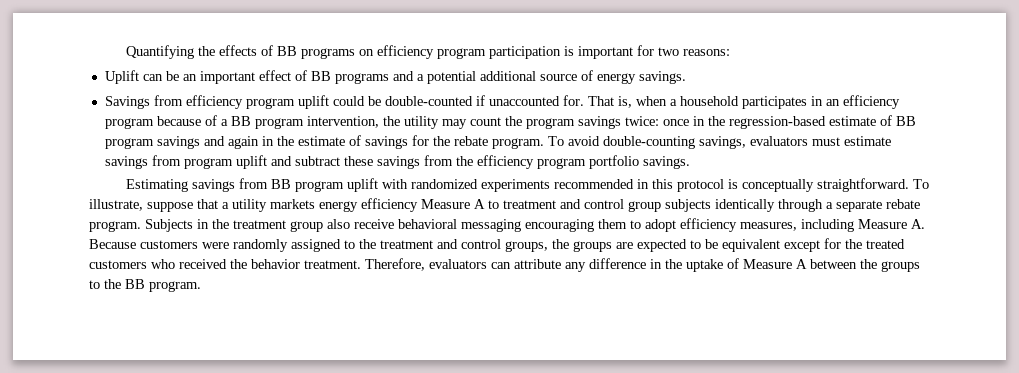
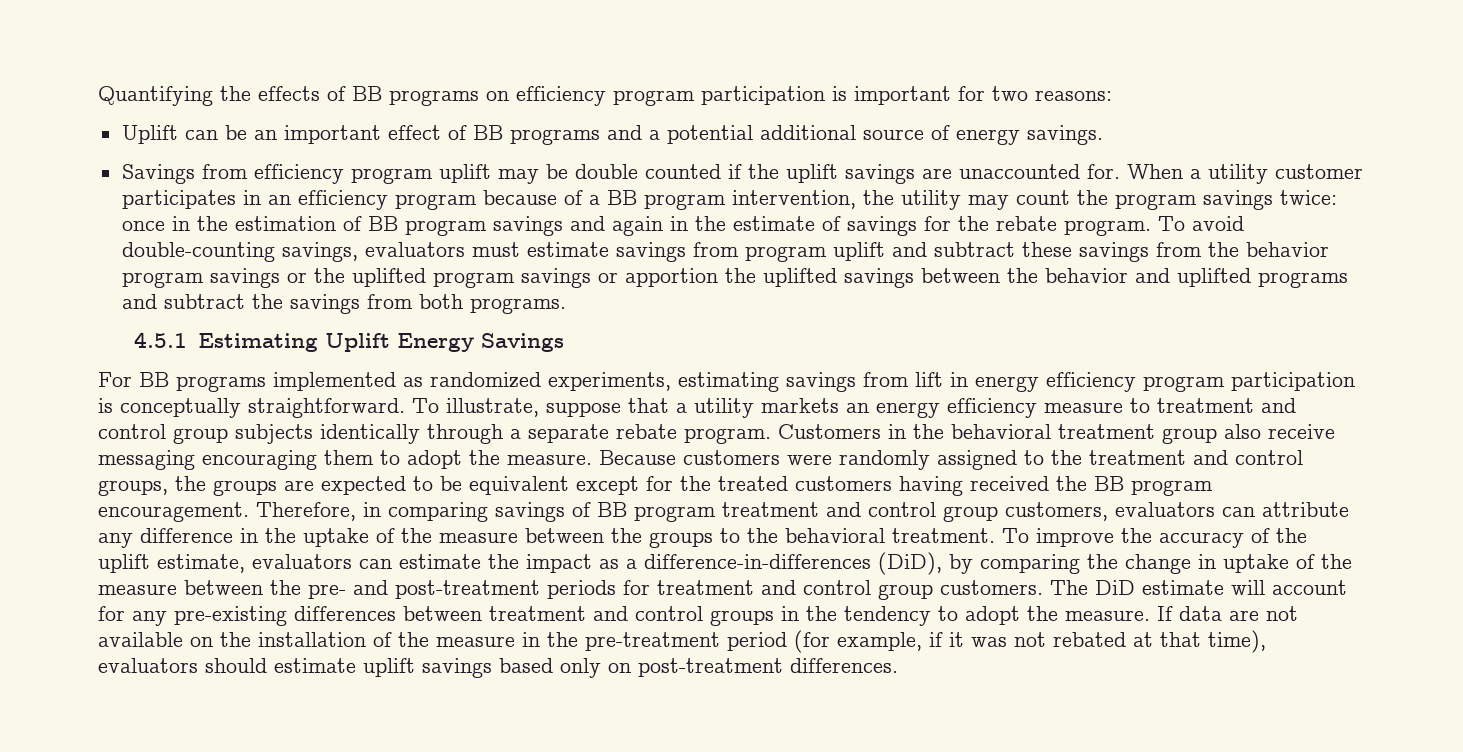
[332,95,739,108] could be double-counted if unaccounted for. That is, when a household -> [497,164,1363,184] may be double counted if the uplift savings are unaccounted for. When a utility customer
[728,116,876,129] regression-based estimate -> [234,216,336,231] estimation
[476,155,690,169] [126,178,725,192] efficiency program portfolio savings. // Estimating savings from BB program uplift with randomized experiments recommended in this protocol -> [1245,242,1329,257] [121,268,1348,288] [121,294,566,314] [134,332,564,352] [98,372,1355,392] behavior program savings or the uplifted program savings or apportion the uplifted savings between the behavior and uplifted programs and subtract the savings from both programs. // 4.5.1 Estimating Uplift Energy Savings // For BB programs implemented as randomized experiments, estimating savings from lift in energy efficiency program participation
[319,198,485,212] energy efficiency Measure A -> [846,398,1123,418] an energy efficiency measure
[145,219,229,232] Subjects in the -> [778,424,1051,439] Customers in the behavioral
[398,219,457,229] behavioral -> (1335, 431) none
[680,218,925,232] efficiency measures, including Measure A. -> [469,450,592,465] the measure.
[151,259,175,269] who -> [899,476,963,496] having
[251,258,425,271] behavior treatment. Therefore, -> [1094,476,1213,496] [98,502,1108,522] BB program encouragement. Therefore, in comparing savings of BB program treatment and control group customers,
[743,259,807,269] Measure A -> [401,528,518,543] the measure
[125,279,201,292] BB program. -> [785,528,1307,548] [98,552,1352,575] [98,580,1347,600] [98,606,1298,626] [98,630,1266,653] [98,658,898,678] behavioral treatment. To improve the accuracy of the uplift estimate, evaluators can estimate the impact as a difference-in-differences (DiD), by comparing the change in uptake of the measure between the pre- and post-treatment periods for treatment and control group customers. The DiD estimate will account for any pre-existing differences between treatment and control groups in the tendency to adopt the measure. If data are not available on the installation of the measure in the pre-treatment period (for example, if it was not rebated at that time), evaluators should estimate uplift savings based only on post-treatment differences.

